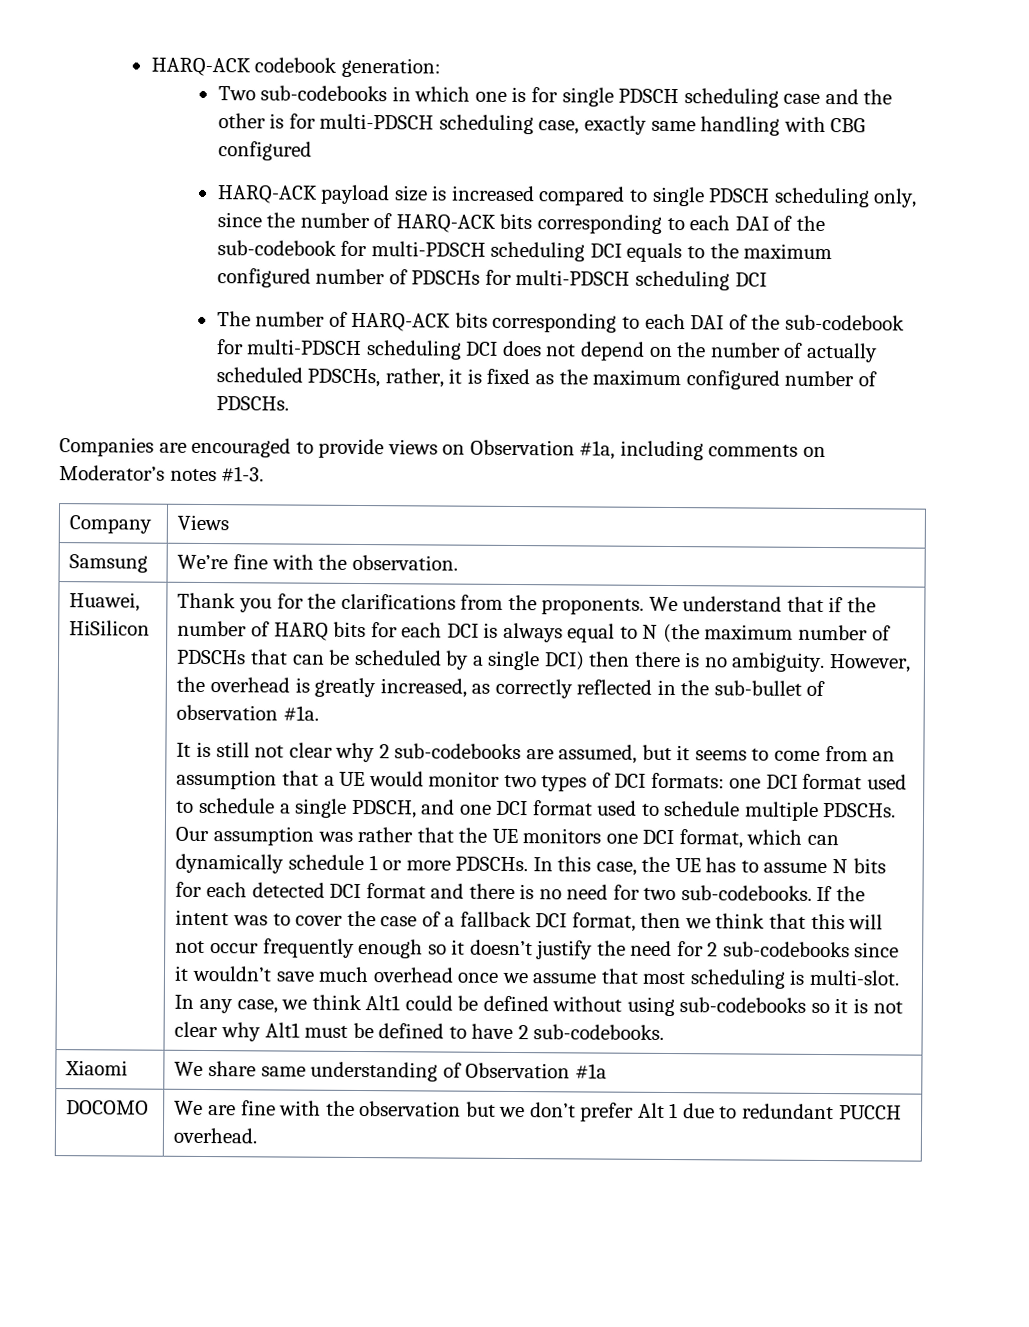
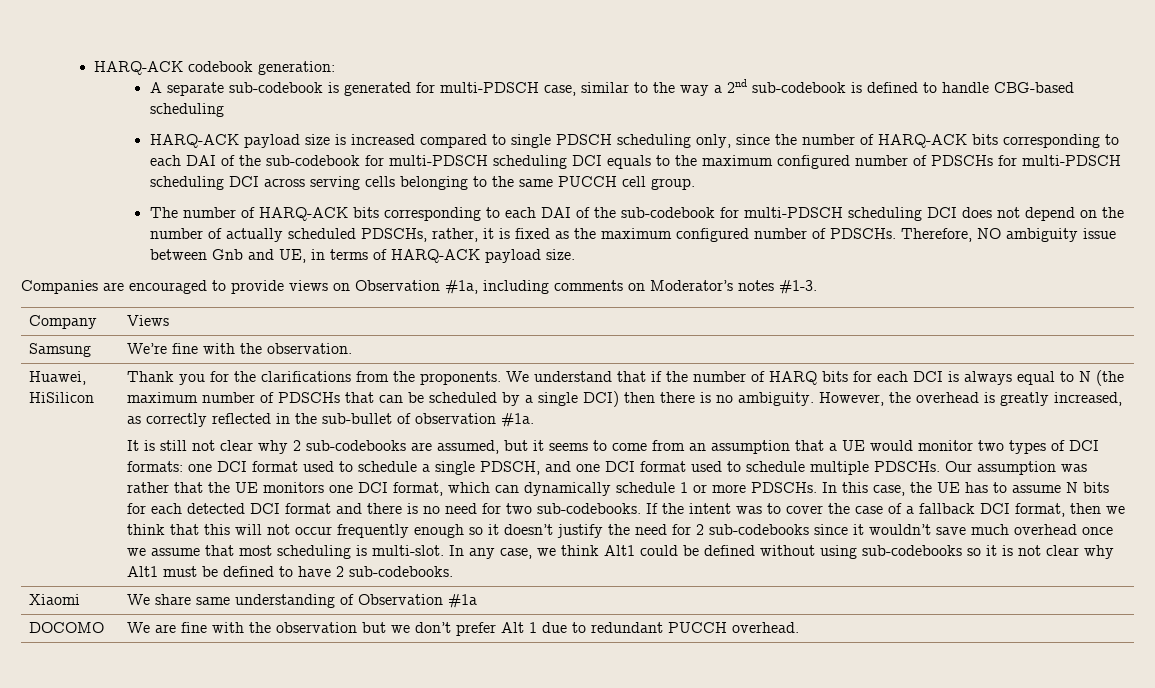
[217,85,893,108] [217,113,866,136] [217,141,312,161] Two sub-codebooks in which one is for single PDSCH scheduling case and the other is for multi-PDSCH scheduling case, exactly same handling with CBG configured -> [149,79,1074,96] [149,103,224,117] A separate sub-codebook is generated for multi-PDSCH case, similar to the way a 2nd sub-codebook is defined to handle CBG-based scheduling
(767, 279) none -> [263,176,695,190] across serving cells belonging to the same PUCCH cell group.
(289, 403) none -> [900,228,1116,242] [149,249,575,263] Therefore, NO ambiguity issue between Gnb and UE, in terms of HARQ-ACK payload size.

